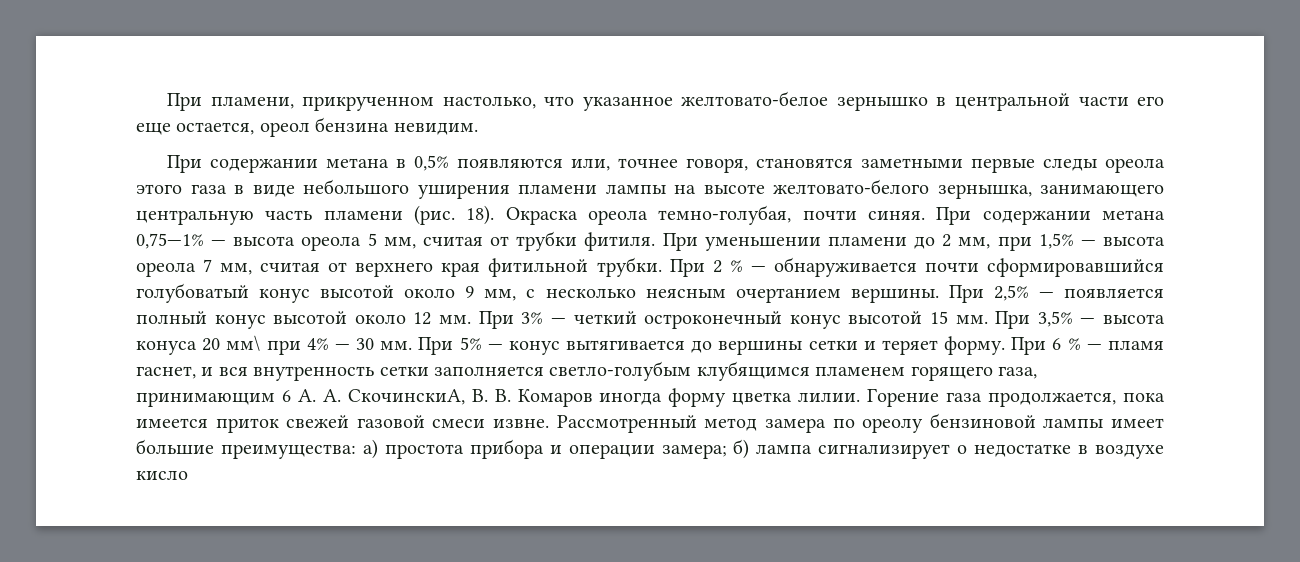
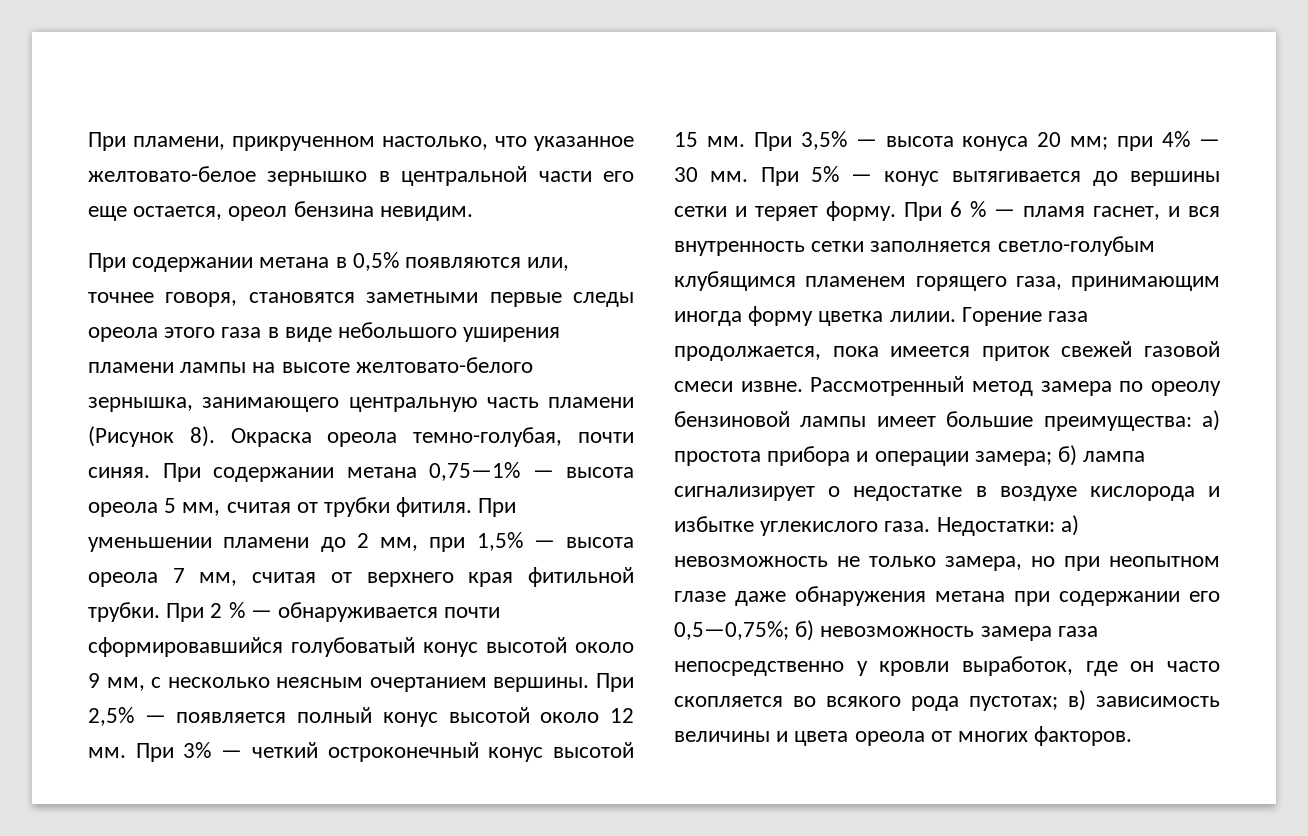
[413,205,495,225] (рис. 18). -> [88,426,215,447] (Рисунок 8).
[226,335,261,351] мм\ -> [1070,136,1109,150] мм;
[281,389,593,407] 6 А. А. СкочинскиА, B. В. Комаров -> (1220, 283) none
[136,470,188,480] кисло -> [1089,486,1220,501] [674,515,1079,536] [674,556,1220,571] [674,586,1220,606] [674,620,1098,641] [674,656,1220,676] [674,690,1220,711] [674,726,1133,746] кислорода и избытке углекислого газа. Недостатки: а) невозможность не только замера, но при неопытном глазе даже обнаружения метана при содержании его 0,5—0,75%; б) невозможность замера газа непосредственно у кровли выработок, где он часто скопляется во всякого рода пустотах; в) зависимость величины и цвета ореола от многих факторов.

